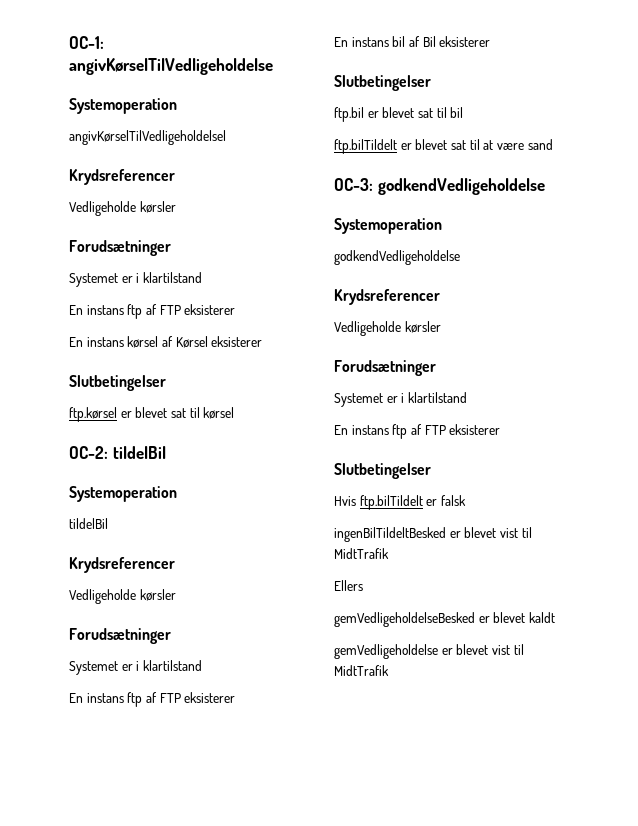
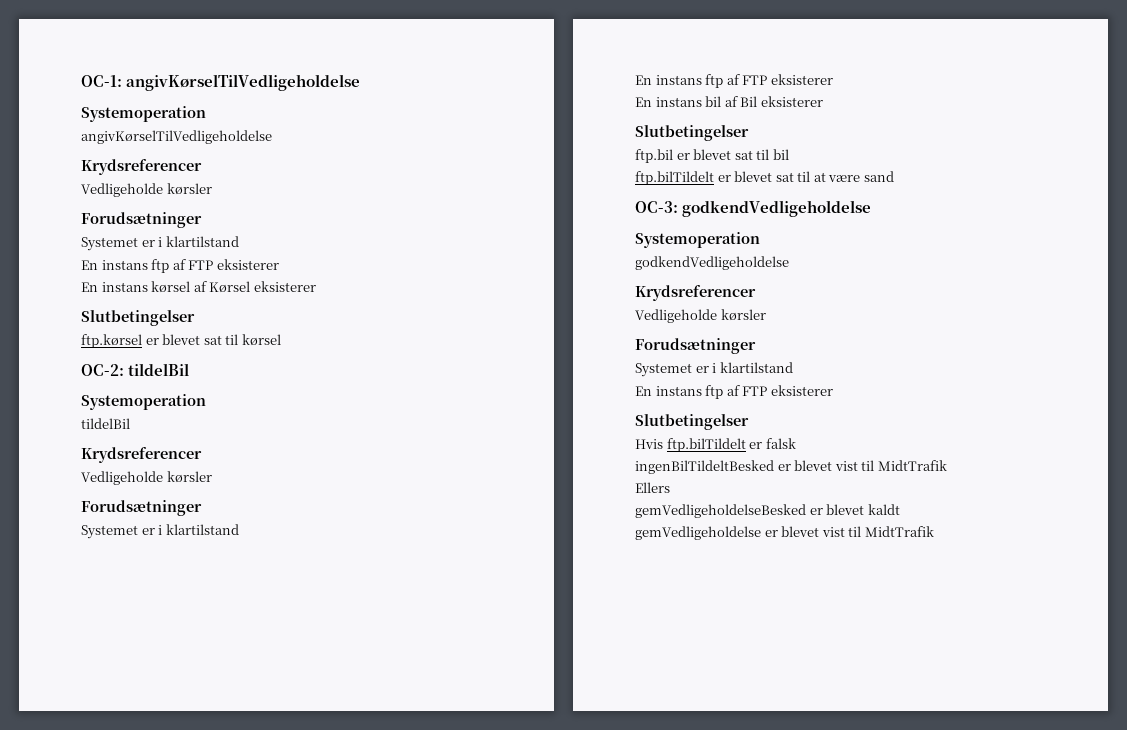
[69,130,226,145] angivKørselTilVedligeholdelsel -> [81,130,272,144] angivKørselTilVedligeholdelse

